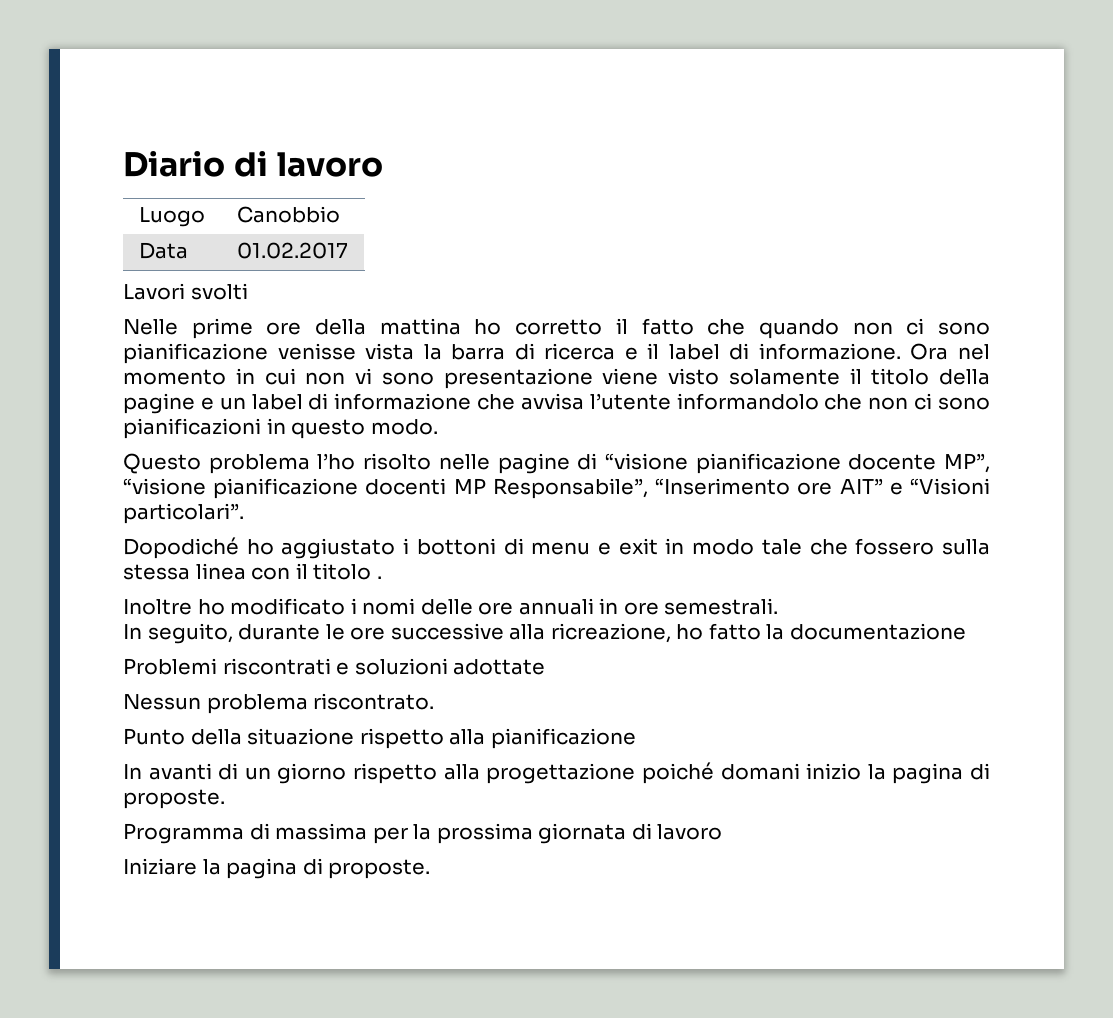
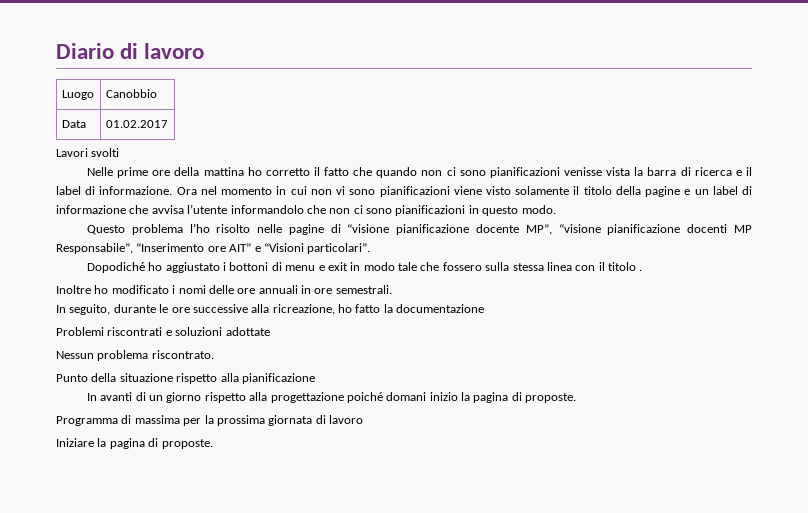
[123,343,268,364] pianificazione -> [489,167,560,178] pianificazioni
[443,368,593,389] presentazione -> [379,186,450,197] pianificazioni

